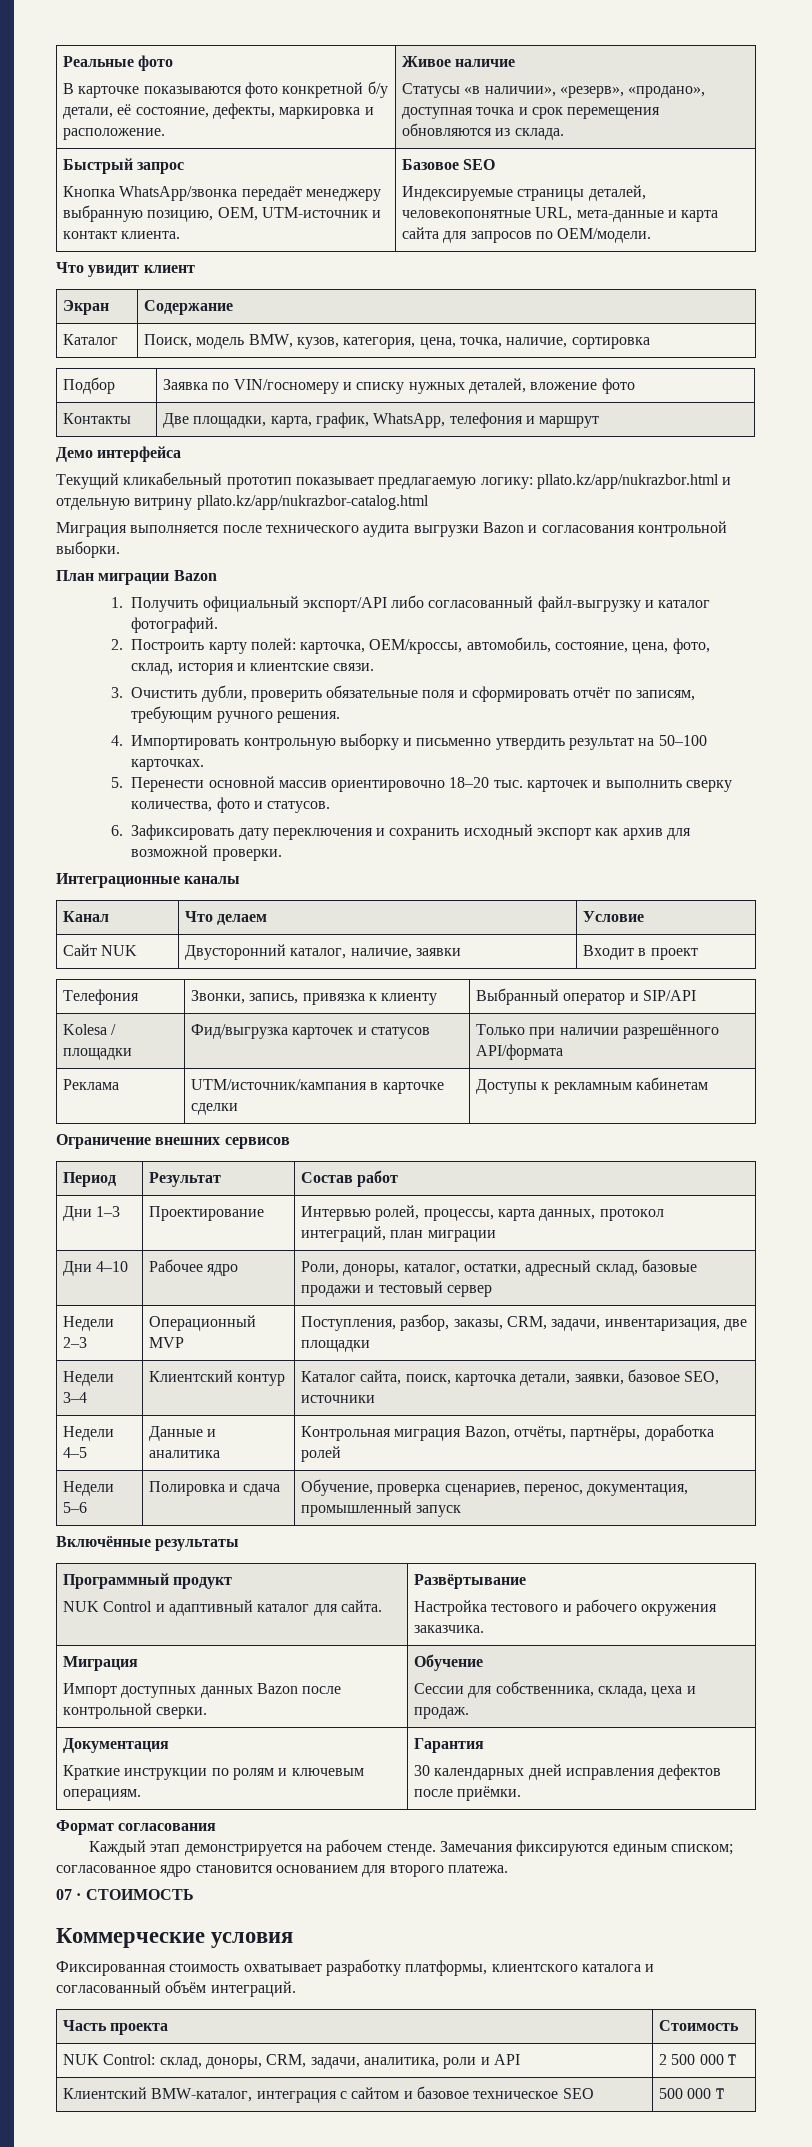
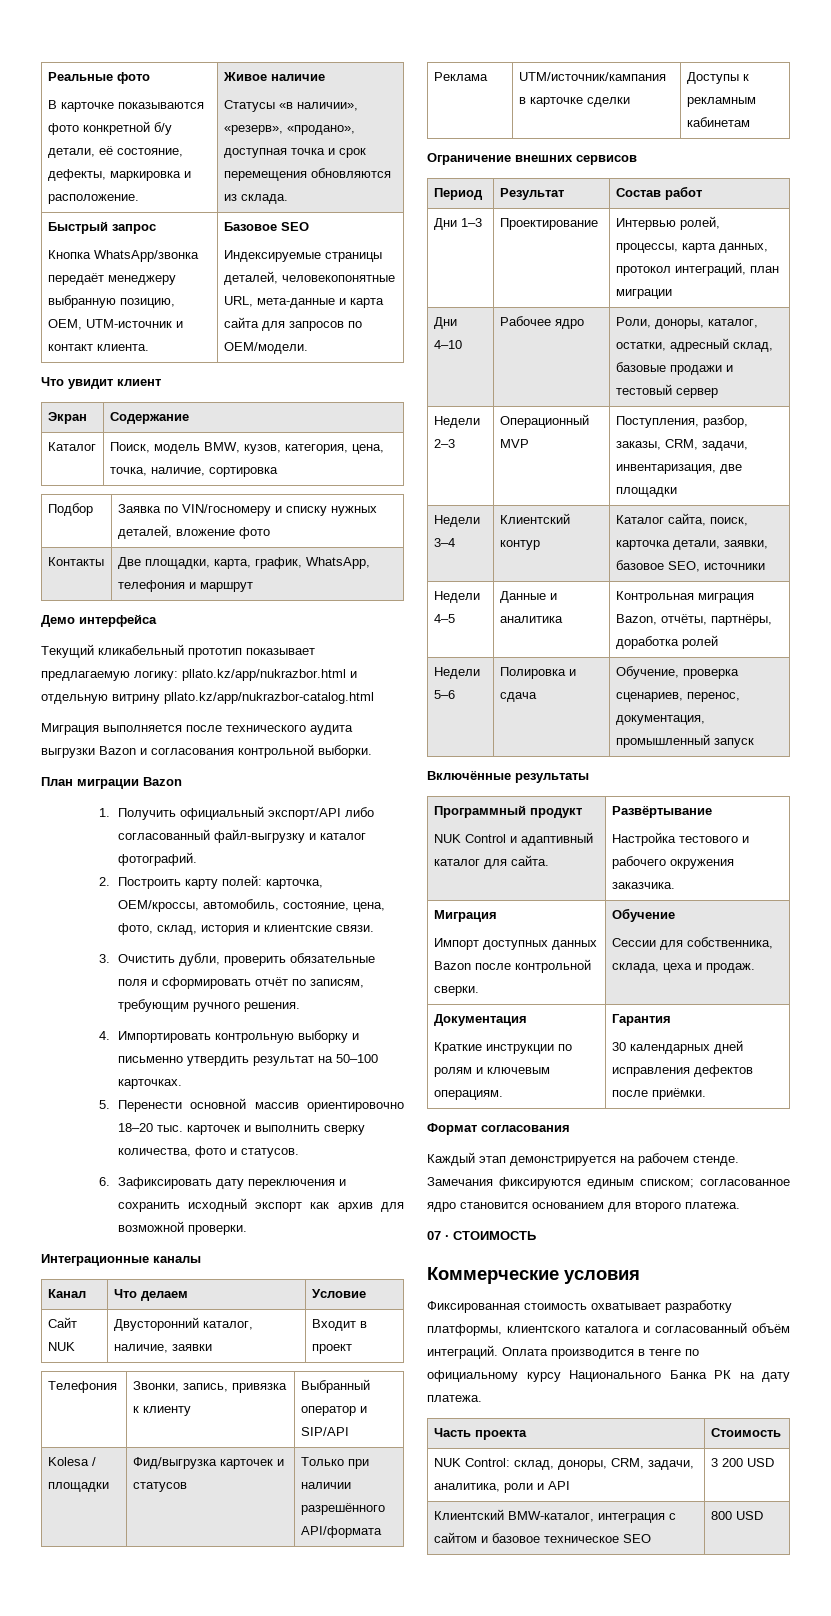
(296, 1989) none -> [502,1347,699,1359] [427,1370,790,1382] [427,1395,482,1402] Оплата производится в тенге по официальному курсу Национального Банка РК на дату платежа.
[659,2054,737,2065] 2 500 000 ₸ -> [710,1458,774,1467] 3 200 USD
[659,2088,724,2099] 500 000 ₸ -> [710,1511,763,1520] 800 USD

